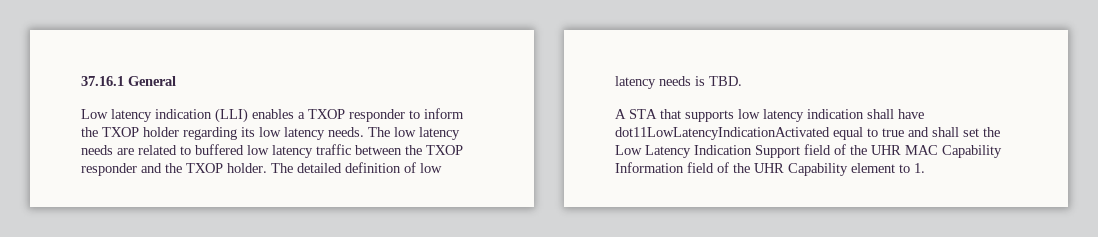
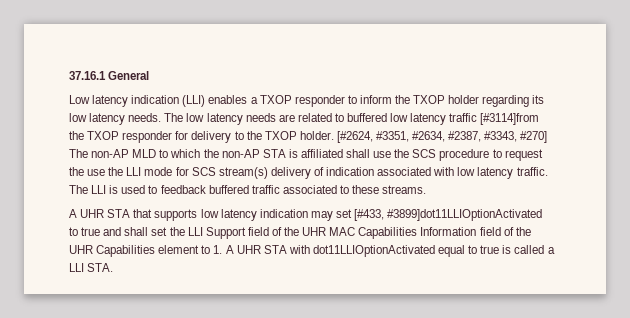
[355,145,402,155] between -> [480,113,540,125] [#3114]from
[141,162,442,173] [615,76,742,89] [615,109,626,119] and the TXOP holder. The detailed definition of low latency needs is TBD. // A -> [175,131,548,143] [69,149,543,161] [69,167,548,179] [69,185,427,194] [69,209,105,218] for delivery to the TXOP holder. [#2624, #3351, #2634, #2387, #3343, #270] The non-AP MLD to which the non-AP STA is affiliated shall use the SCS procedure to request the use the LLI mode for SCS stream(s) delivery of indication associated with low latency traffic. The LLI is used to feedback buffered traffic associated to these streams. // A UHR
[867,109,924,119] [615,127,863,140] shall have dot11LowLatencyIndicationActivated equal -> [310,209,543,221] may set [#433, #3899]dot11LLIOptionActivated
[615,145,752,158] Low Latency Indication -> [187,227,203,236] LLI
[942,145,1002,158] Capability -> [358,227,418,239] Capabilities
[788,163,848,176] Capability -> [96,245,156,257] Capabilities
(925, 168) none -> [225,245,555,257] [69,263,114,272] A UHR STA with dot11LLIOptionActivated equal to true is called a LLI STA.

